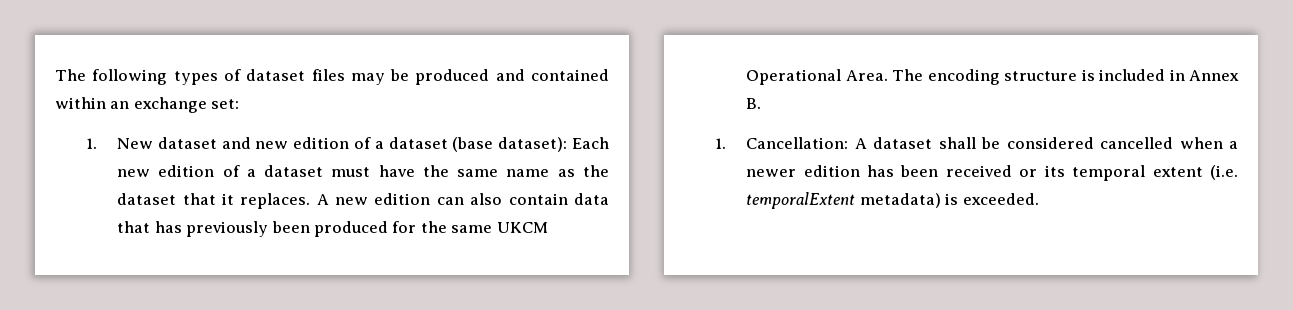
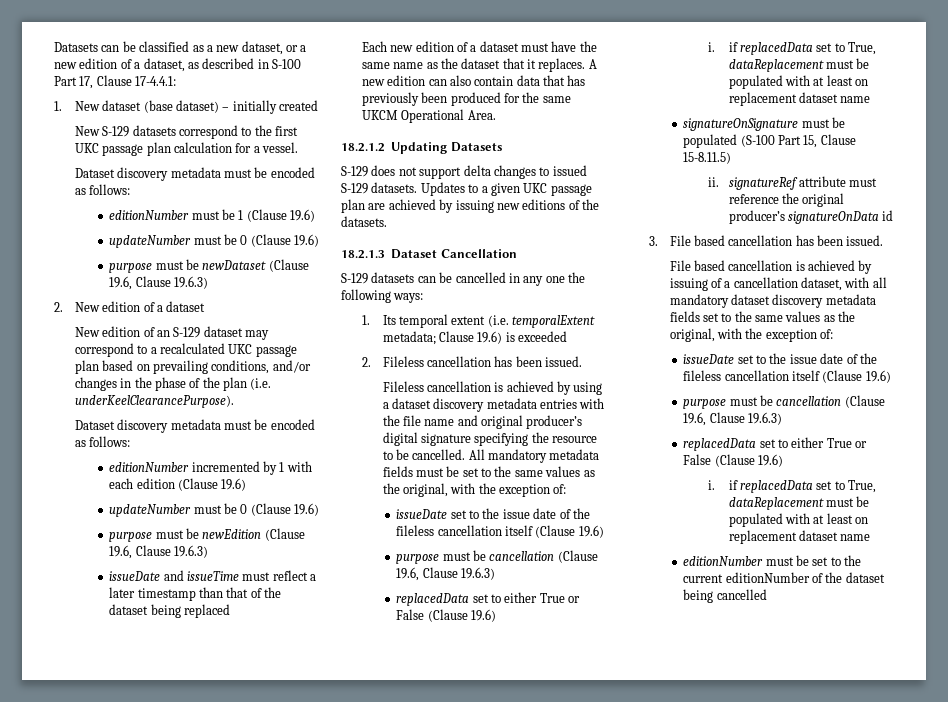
[55,69,610,85] [55,97,240,113] [86,137,568,152] The following types of dataset files may be produced and contained within an exchange set: // 1. New dataset and new edition of a dataset (base dataset): -> [54,41,307,55] [54,58,301,72] [54,75,177,89] [54,100,319,114] [74,125,299,139] [74,142,299,156] [74,167,315,181] [74,184,131,195] [109,209,316,222] [109,234,320,248] [109,259,309,273] [109,276,209,290] [54,301,206,312] [74,326,270,340] [74,343,297,357] [74,360,311,374] [74,377,272,391] [74,395,234,408] [74,419,315,433] [74,436,131,447] [109,461,312,475] [109,478,247,491] [109,503,320,517] [109,528,305,542] [109,545,209,559] [109,570,317,581] [109,587,282,601] [109,604,231,618] Datasets can be classified as a new dataset, or a new edition of a dataset, as described in S-100 Part 17, Clause 17-4.4.1: // 1. New dataset (base dataset) – initially created // New S-129 datasets correspond to the first UKC passage plan calculation for a vessel. // Dataset discovery metadata must be encoded as follows: // editionNumber must be 1 (Clause 19.6) // updateNumber must be 0 (Clause 19.6) // purpose must be newDataset (Clause 19.6, Clause 19.6.3) // 2. New edition of a dataset // New edition of an S-129 dataset may correspond to a recalculated UKC passage plan based on prevailing conditions, and/or changes in the phase of the plan (i.e. underKeelClearancePurpose). // Dataset discovery metadata must be encoded as follows: // editionNumber incremented by 1 with each edition (Clause 19.6) // updateNumber must be 0 (Clause 19.6) // purpose must be newEdition (Clause 19.6, Clause 19.6.3) // issueDate and issueTime must reflect a later timestamp than that of the dataset being replaced //
[892,69,1239,85] [746,98,762,109] [715,137,1238,149] [746,165,1238,181] [746,192,1039,209] The encoding structure is included in Annex B. // 1. Cancellation: A dataset shall be considered cancelled when a newer edition has been received or its temporal extent (i.e. temporalExtent metadata) is exceeded. -> [341,142,502,154] [341,165,587,179] [341,182,592,196] [341,199,599,213] [341,216,387,227] [341,249,517,259] [341,272,585,286] [341,289,424,303] [361,314,596,328] [382,331,568,345] [361,356,583,367] [382,381,603,395] [382,398,605,412] [382,415,583,429] [382,432,598,446] [382,449,600,463] [382,466,595,477] [382,483,567,497] [396,508,590,519] [396,525,604,538] [396,550,598,564] [396,567,496,581] [396,592,581,606] [396,609,497,622] [707,42,877,55] [728,58,870,72] [728,75,869,89] [728,92,871,106] [683,117,846,131] [683,134,856,148] [683,152,732,164] [707,176,878,190] [728,193,845,207] [728,210,894,224] [648,235,884,246] [669,260,873,274] [669,277,887,291] [669,294,876,308] [669,311,856,322] [669,328,834,342] [683,353,877,364] [683,370,891,383] [683,395,885,409] [683,412,783,426] [683,437,868,451] [683,454,784,467] [707,480,877,493] [728,496,870,510] [728,513,869,527] [728,530,871,544] [683,555,862,566] [683,572,885,583] [683,589,767,603] // 18.2.1.2 Updating Datasets // S-129 does not support delta changes to issued S-129 datasets. Updates to a given UKC passage plan are achieved by issuing new editions of the datasets. // 18.2.1.3 Dataset Cancellation // S-129 datasets can be cancelled in any one the following ways: // 1. Its temporal extent (i.e. temporalExtent metadata; Clause 19.6) is exceeded // 2. Fileless cancellation has been issued. // Fileless cancellation is achieved by using a dataset discovery metadata entries with the file name and original producer’s digital signature specifying the resource to be cancelled. All mandatory metadata fields must be set to the same values as the original, with the exception of: // issueDate set to the issue date of the fileless cancellation itself (Clause 19.6) // purpose must be cancellation (Clause 19.6, Clause 19.6.3) // replacedData set to either True or False (Clause 19.6) // i. if replacedData set to True, dataReplacement must be populated with at least on replacement dataset name // signatureOnSignature must be populated (S-100 Part 15, Clause 15-8.11.5) // ii. signatureRef attribute must reference the original producer’s signatureOnData id // 3. File based cancellation has been issued. // File based cancellation is achieved by issuing of a cancellation dataset, with all mandatory dataset discovery metadata fields set to the same values as the original, with the exception of: // issueDate set to the issue date of the fileless cancellation itself (Clause 19.6) // purpose must be cancellation (Clause 19.6, Clause 19.6.3) // replacedData set to either True or False (Clause 19.6) // i. if replacedData set to True, dataReplacement must be populated with at least on replacement dataset name // editionNumber must be set to the current editionNumber of the dataset being cancelled

